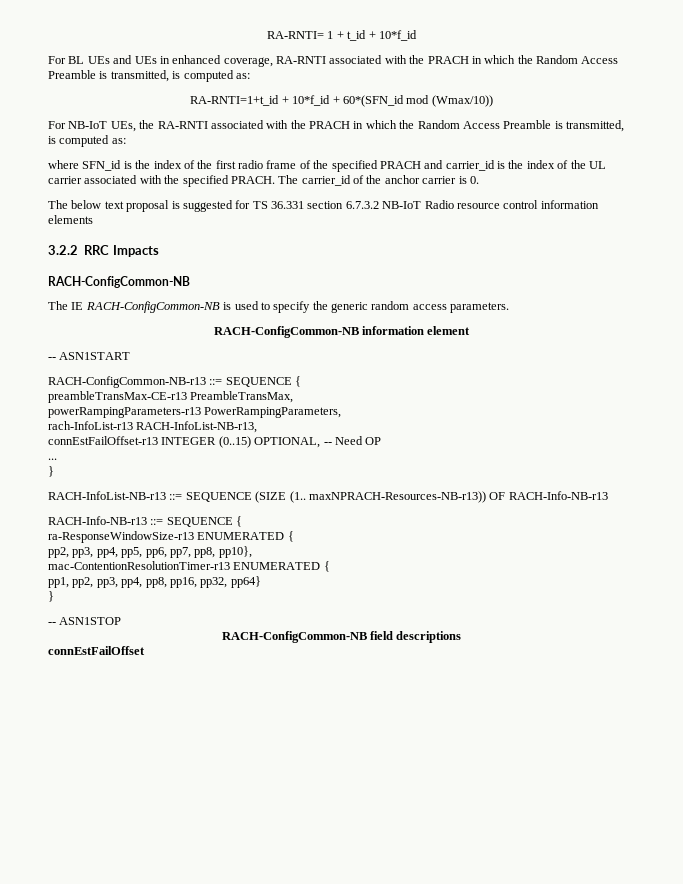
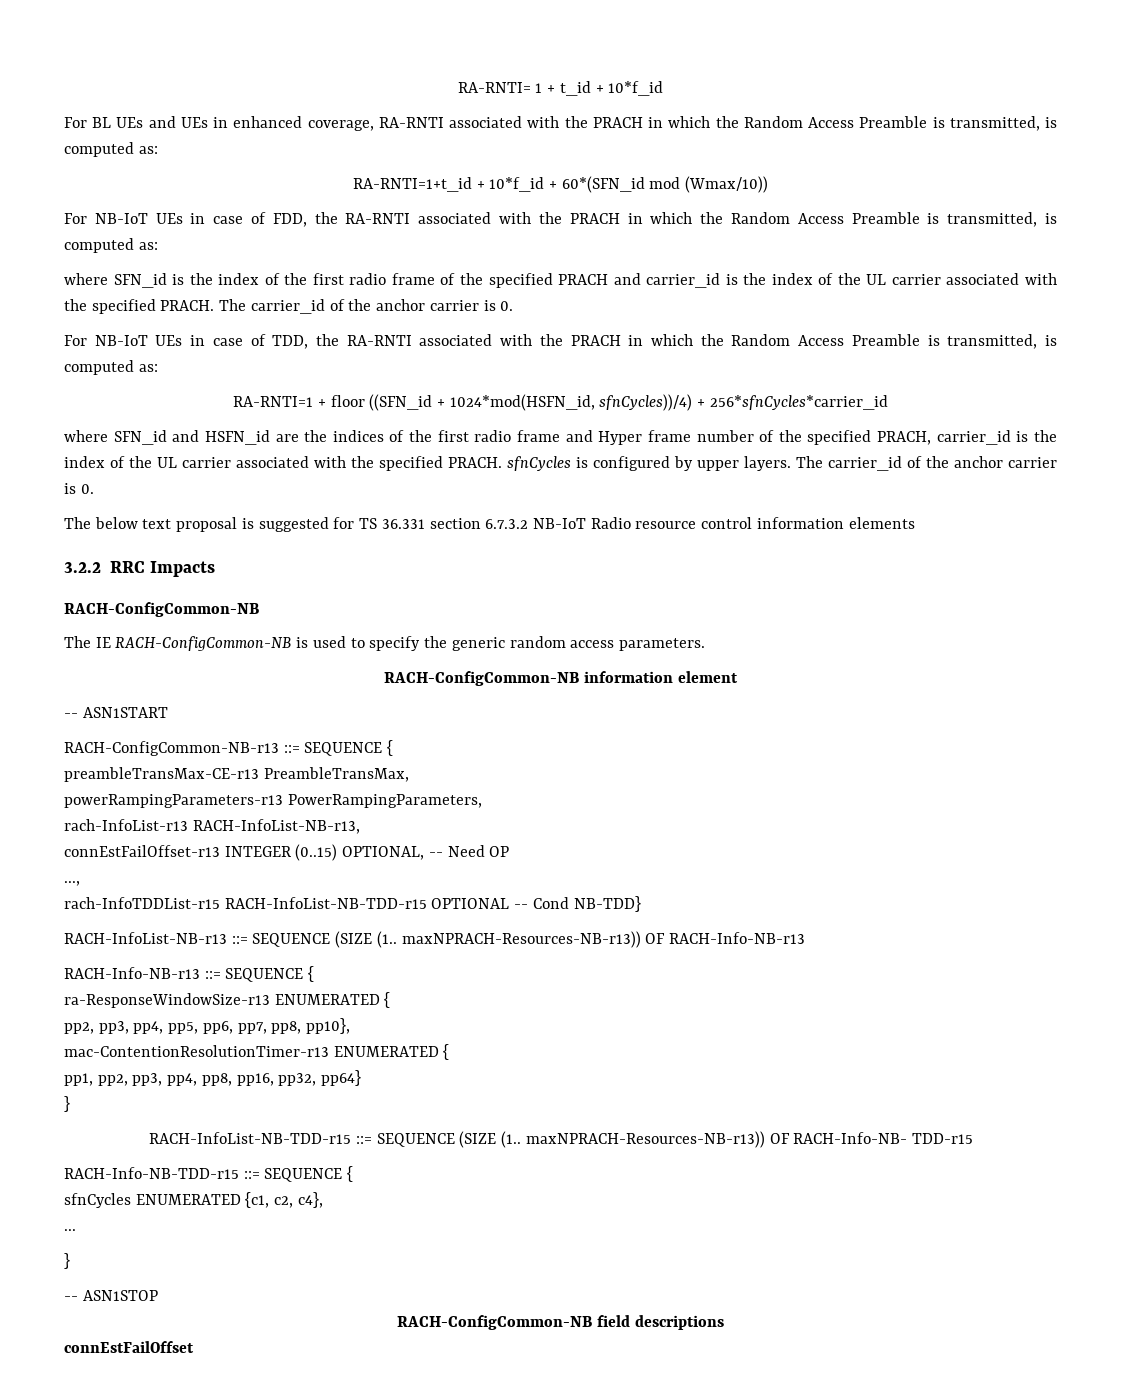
[110,121,136,132] UEs, -> [155,212,307,227] UEs in case of FDD,
(479, 180) none -> [64,334,1057,349] [64,360,158,375] [233,394,888,411] [64,430,1057,445] [64,456,1057,471] [64,483,94,494] // For NB-IoT UEs in case of TDD, the RA-RNTI associated with the PRACH in which the Random Access Preamble is transmitted, is computed as: // RA-RNTI=1 + floor ((SFN_id + 1024*mod(HSFN_id, sfnCycles))/4) + 256*sfnCycles*carrier_id // where SFN_id and HSFN_id are the indices of the first radio frame and Hyper frame number of the specified PRACH, carrier_id is the index of the UL carrier associated with the specified PRACH. sfnCycles is configured by upper layers. The carrier_id of the anchor carrier is 0.
[48,458,57,460] [48,466,54,477] ... // } -> [64,881,80,886] [64,896,641,912] ..., // rach-InfoTDDList-r15 RACH-InfoList-NB-TDD-r15 OPTIONAL -- Cond NB-TDD}
(54, 596) none -> [149,1131,974,1148] [64,1166,354,1182] [64,1192,323,1208] [64,1229,76,1231] [64,1253,70,1269] // RACH-InfoList-NB-TDD-r15 ::= SEQUENCE (SIZE (1.. maxNPRACH-Resources-NB-r13)) OF RACH-Info-NB- TDD-r15 // RACH-Info-NB-TDD-r15 ::= SEQUENCE { // sfnCycles ENUMERATED {c1, c2, c4}, // ... // }

